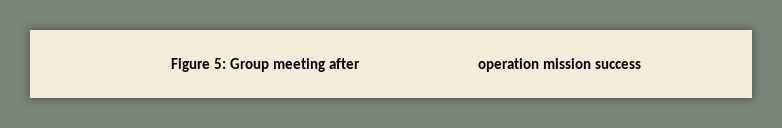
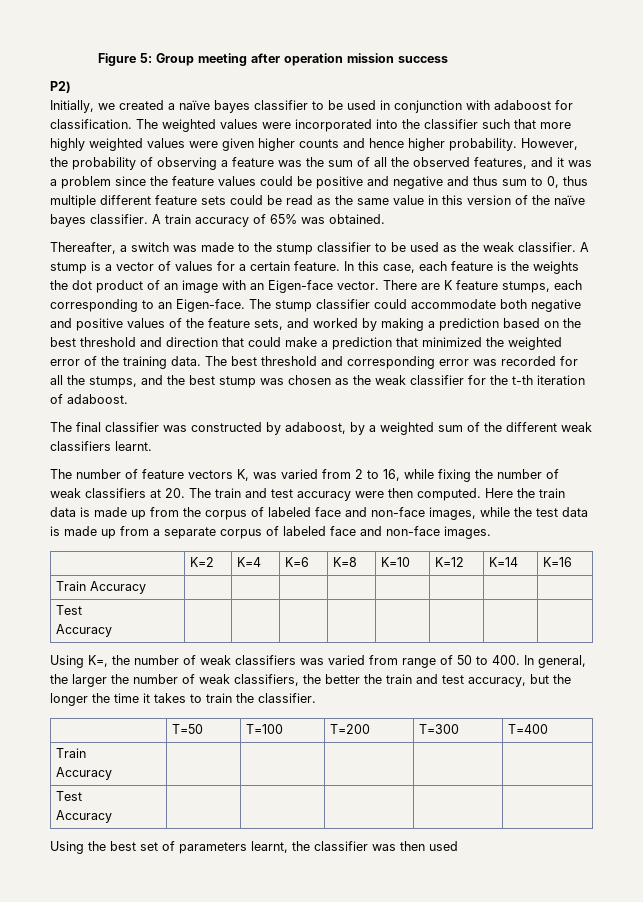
(641, 65) none -> [50,81,71,93] [50,100,573,113] [50,119,571,132] [50,138,578,151] [50,157,592,170] [50,176,588,189] [50,195,585,208] [50,214,385,227] [50,242,589,255] [50,261,579,274] [50,280,582,293] [50,299,581,312] [50,318,581,331] [50,337,562,350] [50,356,578,369] [50,375,585,388] [50,394,128,404] [50,422,592,435] [50,441,152,451] [50,469,559,482] [50,488,565,501] [50,507,588,520] [50,526,491,539] [189,557,214,567] [236,557,261,567] [284,557,309,567] [332,557,357,567] [380,557,410,567] [434,557,464,567] [488,557,518,567] [542,557,572,567] [55,581,146,594] [55,605,82,615] [55,624,112,637] [50,655,586,668] [50,674,571,687] [50,693,316,706] [171,724,203,734] [245,724,283,734] [329,724,370,734] [418,724,459,734] [507,724,548,734] [55,748,86,758] [55,767,112,780] [55,791,82,801] [55,810,112,823] [50,841,458,854] // P2) // Initially, we created a naïve bayes classifier to be used in conjunction with adaboost for classification. The weighted values were incorporated into the classifier such that more highly weighted values were given higher counts and hence higher probability. However, the probability of observing a feature was the sum of all the observed features, and it was a problem since the feature values could be positive and negative and thus sum to 0, thus multiple different feature sets could be read as the same value in this version of the naïve bayes classifier. A train accuracy of 65% was obtained. // Thereafter, a switch was made to the stump classifier to be used as the weak classifier. A stump is a vector of values for a certain feature. In this case, each feature is the weights the dot product of an image with an Eigen-face vector. There are K feature stumps, each corresponding to an Eigen-face. The stump classifier could accommodate both negative and positive values of the feature sets, and worked by making a prediction based on the best threshold and direction that could make a prediction that minimized the weighted error of the training data. The best threshold and corresponding error was recorded for all the stumps, and the best stump was chosen as the weak classifier for the t-th iteration of adaboost. // The final classifier was constructed by adaboost, by a weighted sum of the different weak classifiers learnt. // The number of feature vectors K, was varied from 2 to 16, while fixing the number of weak classifiers at 20. The train and test accuracy were then computed. Here the train data is made up from the corpus of labeled face and non-face images, while the test data is made up from a separate corpus of labeled face and non-face images. // | K=2 | K=4 | K=6 | K=8 | K=10 | K=12 | K=14 | K=16 // Train Accuracy | | | | | | | | // Test // Accuracy | | | | | | | | // Using K=, the number of weak classifiers was varied from range of 50 to 400. In general, the larger the number of weak classifiers, the better the train and test accuracy, but the longer the time it takes to train the classifier. // | T=50 | T=100 | T=200 | T=300 | T=400 // Train // Accuracy | | | | | // Test // Accuracy | | | | | // Using the best set of parameters learnt, the classifier was then used

